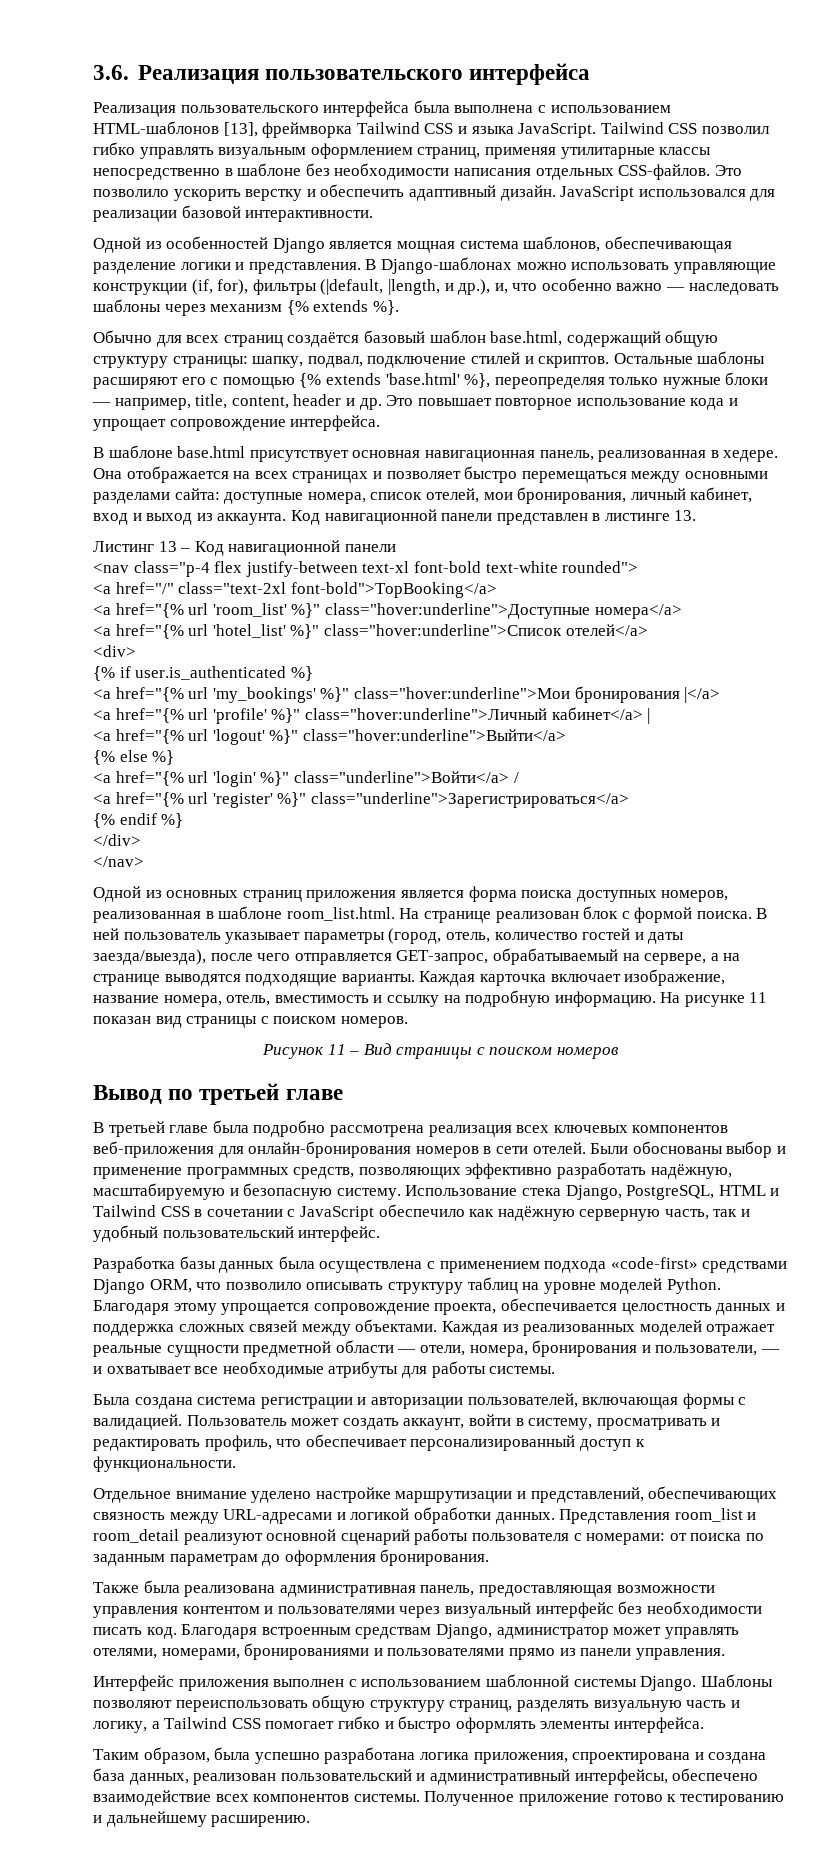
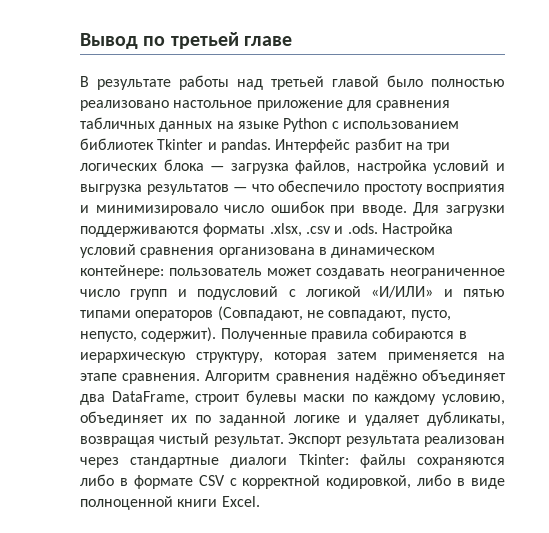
[93,63,590,85] [93,100,671,117] [93,121,770,138] [93,142,712,159] [93,163,742,180] [93,184,776,201] [93,205,374,222] [93,236,732,253] [93,257,776,274] [93,278,779,295] [93,299,399,316] [93,330,719,347] [93,351,766,368] [93,372,769,389] [92,394,739,410] [93,415,381,431] [93,445,779,462] [93,466,768,483] [93,487,753,504] [93,509,697,525] [93,540,396,556] [93,561,639,577] [93,582,497,598] [93,603,682,619] [93,624,648,639] [93,645,136,657] [93,666,313,681] [93,686,721,703] [93,707,651,724] [93,729,566,745] [93,750,175,765] [93,771,519,787] [93,792,629,808] [93,813,184,828] [93,834,141,846] [93,856,144,867] [93,886,729,902] [93,906,768,923] [93,928,685,944] [93,948,741,965] [93,969,726,986] [93,990,768,1007] [93,1016,408,1028] [261,1043,620,1059] 3.6. Реализация пользовательского интерфейса // Реализация пользовательского интерфейса была выполнена с использованием HTML-шаблонов [13], фреймворка Tailwind CSS и языка JavaScript. Tailwind CSS позволил гибко управлять визуальным оформлением страниц, применяя утилитарные классы непосредственно в шаблоне без необходимости написания отдельных CSS-файлов. Это позволило ускорить верстку и обеспечить адаптивный дизайн. JavaScript использовался для реализации базовой интерактивности. // Одной из особенностей Django является мощная система шаблонов, обеспечивающая разделение логики и представления. В Django-шаблонах можно использовать управляющие конструкции (if, for), фильтры (|default, |length, и др.), и, что особенно важно — наследовать шаблоны через механизм {% extends %}. // Обычно для всех страниц создаётся базовый шаблон base.html, содержащий общую структуру страницы: шапку, подвал, подключение стилей и скриптов. Остальные шаблоны расширяют его с помощью {% extends 'base.html' %}, переопределяя только нужные блоки — например, title, content, header и др. Это повышает повторное использование кода и упрощает сопровождение интерфейса. // В шаблоне base.html присутствует основная навигационная панель, реализованная в хедере. Она отображается на всех страницах и позволяет быстро перемещаться между основными разделами сайта: доступные номера, список отелей, мои бронирования, личный кабинет, вход и выход из аккаунта. Код навигационной панели представлен в листинге 13. // Листинг 13 – Код навигационной панели // <nav class="p-4 flex justify-between text-xl font-bold text-white rounded"> // <a href="/" class="text-2xl font-bold">TopBooking</a> // <a href="{% url 'room_list' %}" class="hover:underline">Доступные номера</a> // <a href="{% url 'hotel_list' %}" class="hover:underline">Список отелей</a> // <div> // {% if user.is_authenticated %} // <a href="{% url 'my_bookings' %}" class="hover:underline">Мои бронирования |</a> // <a href="{% url 'profile' %}" class="hover:underline">Личный кабинет</a> | // <a href="{% url 'logout' %}" class="hover:underline">Выйти</a> // {% else %} // <a href="{% url 'login' %}" class="underline">Войти</a> / // <a href="{% url 'register' %}" class="underline">Зарегистрироваться</a> // {% endif %} // </div> // </nav> // Одной из основных страниц приложения является форма поиска доступных номеров, реализованная в шаблоне room_list.html. На странице реализован блок с формой поиска. В ней пользователь указывает параметры (город, отель, количество гостей и даты заезда/выезда), после чего отправляется GET-запрос, обрабатываемый на сервере, а на странице выводятся подходящие варианты. Каждая карточка включает изображение, название номера, отель, вместимость и ссылку на подробную информацию. На рисунке 11 показан вид страницы с поиском номеров. // Рисунок 11 – Вид страницы с поиском номеров // -> (80, 41) none
[108,1120,729,1137] [93,1141,786,1158] [93,1162,732,1179] [93,1183,780,1200] [93,1204,751,1221] [93,1225,381,1242] [93,1256,788,1273] [93,1277,721,1294] [93,1298,785,1315] [93,1319,776,1336] [93,1340,780,1357] [93,1361,556,1378] [93,1393,747,1409] [93,1414,721,1430] [93,1434,645,1451] [93,1456,236,1472] [93,1486,778,1503] [93,1507,757,1524] [93,1528,764,1545] [93,1549,490,1566] [93,1580,715,1597] [93,1601,762,1618] [93,1624,739,1639] [93,1643,725,1660] [93,1674,773,1691] [93,1695,740,1712] [93,1716,704,1733] [93,1747,767,1764] [93,1768,759,1785] [93,1790,784,1806] [93,1811,311,1827] третьей главе была подробно рассмотрена реализация всех ключевых компонентов веб-приложения для онлайн-бронирования номеров в сети отелей. Были обоснованы выбор и применение программных средств, позволяющих эффективно разработать надёжную, масштабируемую и безопасную систему. Использование стека Django, PostgreSQL, HTML и Tailwind CSS в сочетании с JavaScript обеспечило как надёжную серверную часть, так и удобный пользовательский интерфейс. // Разработка базы данных была осуществлена с применением подхода «code-first» средствами Django ORM, что позволило описывать структуру таблиц на уровне моделей Python. Благодаря этому упрощается сопровождение проекта, обеспечивается целостность данных и поддержка сложных связей между объектами. Каждая из реализованных моделей отражает реальные сущности предметной области — отели, номера, бронирования и пользователи, — и охватывает все необходимые атрибуты для работы системы. // Была создана система регистрации и авторизации пользователей, включающая формы с валидацией. Пользователь может создать аккаунт, войти в систему, просматривать и редактировать профиль, что обеспечивает персонализированный доступ к функциональности. // Отдельное внимание уделено настройке маршрутизации и представлений, обеспечивающих связность между URL-адресами и логикой обработки данных. Представления room_list и room_detail реализуют основной сценарий работы пользователя с номерами: от поиска по заданным параметрам до оформления бронирования. // Также была реализована административная панель, предоставляющая возможности управления контентом и пользователями через визуальный интерфейс без необходимости писать код. Благодаря встроенным средствам Django, администратор может управлять отелями, номерами, бронированиями и пользователями прямо из панели управления. // Интерфейс приложения выполнен с использованием шаблонной системы Django. Шаблоны позволяют переиспользовать общую структуру страниц, разделять визуальную часть и логику, а Tailwind CSS помогает гибко и быстро оформлять элементы интерфейса. // Таким образом, была успешно разработана логика приложения, спроектирована и создана база данных, реализован пользовательский и административный интерфейсы, обеспечено взаимодействие всех компонентов системы. Полученное приложение готово к тестированию и дальнейшему расширению. -> [97,75,505,90] [80,100,451,111] [80,117,459,132] [80,138,451,153] [80,159,505,174] [80,180,505,195] [80,201,505,216] [80,223,453,237] [80,244,436,258] [80,265,505,279] [80,286,505,300] [80,306,451,321] [80,327,467,342] [80,352,506,363] [80,369,506,384] [80,390,505,405] [80,411,505,426] [80,433,506,447] [80,454,505,468] [80,474,506,489] [80,496,260,510] результате работы над третьей главой было полностью реализовано настольное приложение для сравнения табличных данных на языке Python с использованием библиотек Tkinter и pandas. Интерфейс разбит на три логических блока — загрузка файлов, настройка условий и выгрузка результатов — что обеспечило простоту восприятия и минимизировало число ошибок при вводе. Для загрузки поддерживаются форматы .xlsx, .csv и .ods. Настройка условий сравнения организована в динамическом контейнере: пользователь может создавать неограниченное число групп и подусловий с логикой «И/ИЛИ» и пятью типами операторов (Совпадают, не совпадают, пусто, непусто, содержит). Полученные правила собираются в иерархическую структуру, которая затем применяется на этапе сравнения. Алгоритм сравнения надёжно объединяет два DataFrame, строит булевы маски по каждому условию, объединяет их по заданной логике и удаляет дубликаты, возвращая чистый результат. Экспорт результата реализован через стандартные диалоги Tkinter: файлы сохраняются либо в формате CSV с корректной кодировкой, либо в виде полноценной книги Excel.

